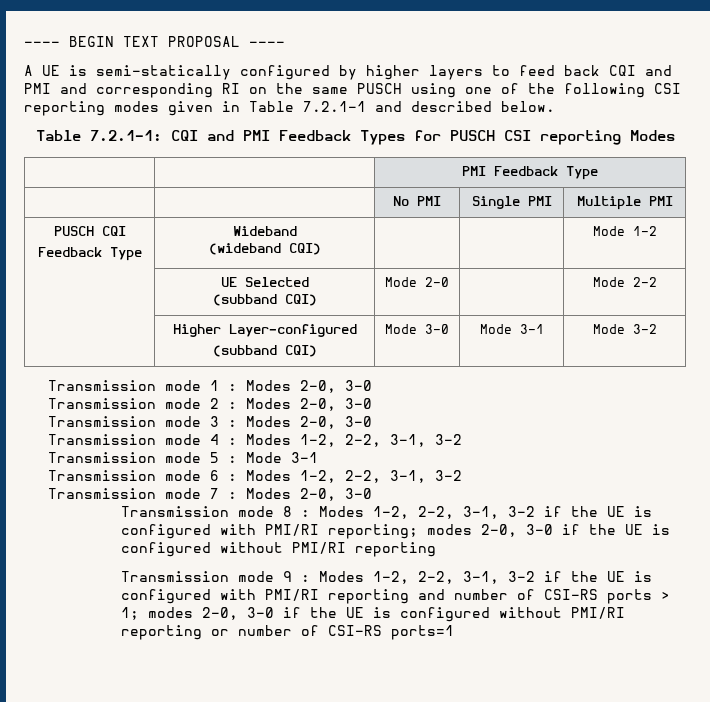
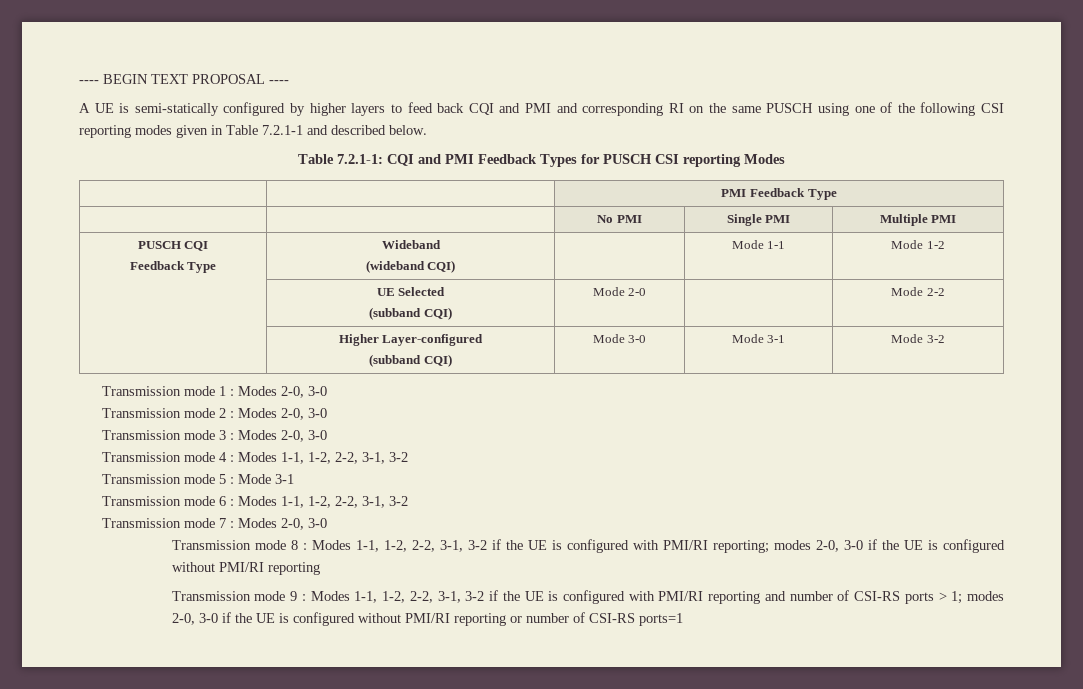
(321, 249) none -> [731,240,786,249] Mode 1-1
(292, 439) none -> [281,452,305,464] 1-1,
(292, 475) none -> [281,496,305,508] 1-1,
(364, 511) none -> [355,540,379,552] 1-1,
(364, 576) none -> [354,591,378,603] 1-1,

